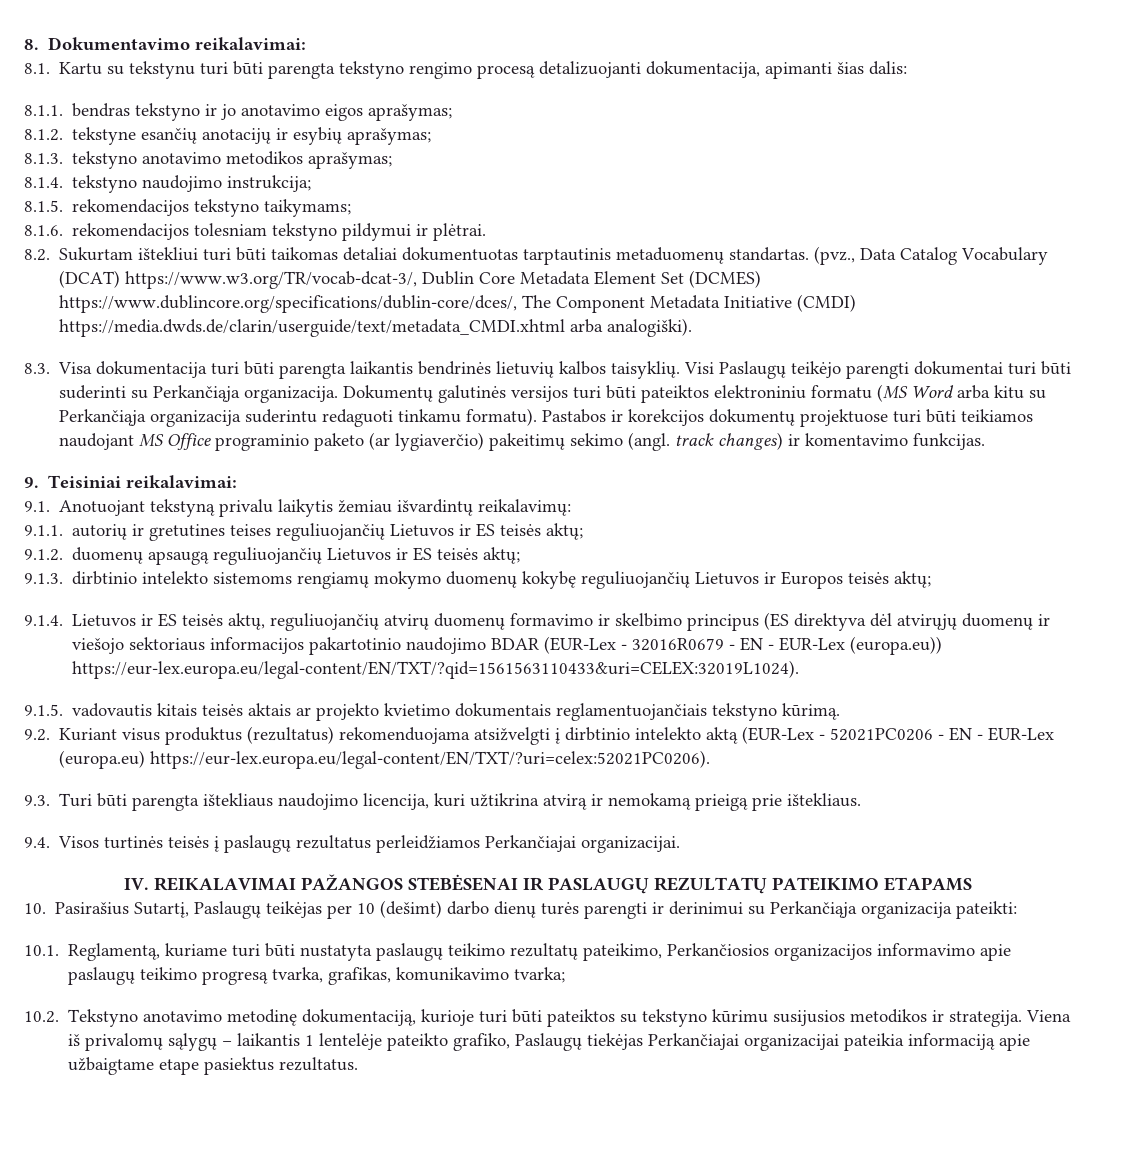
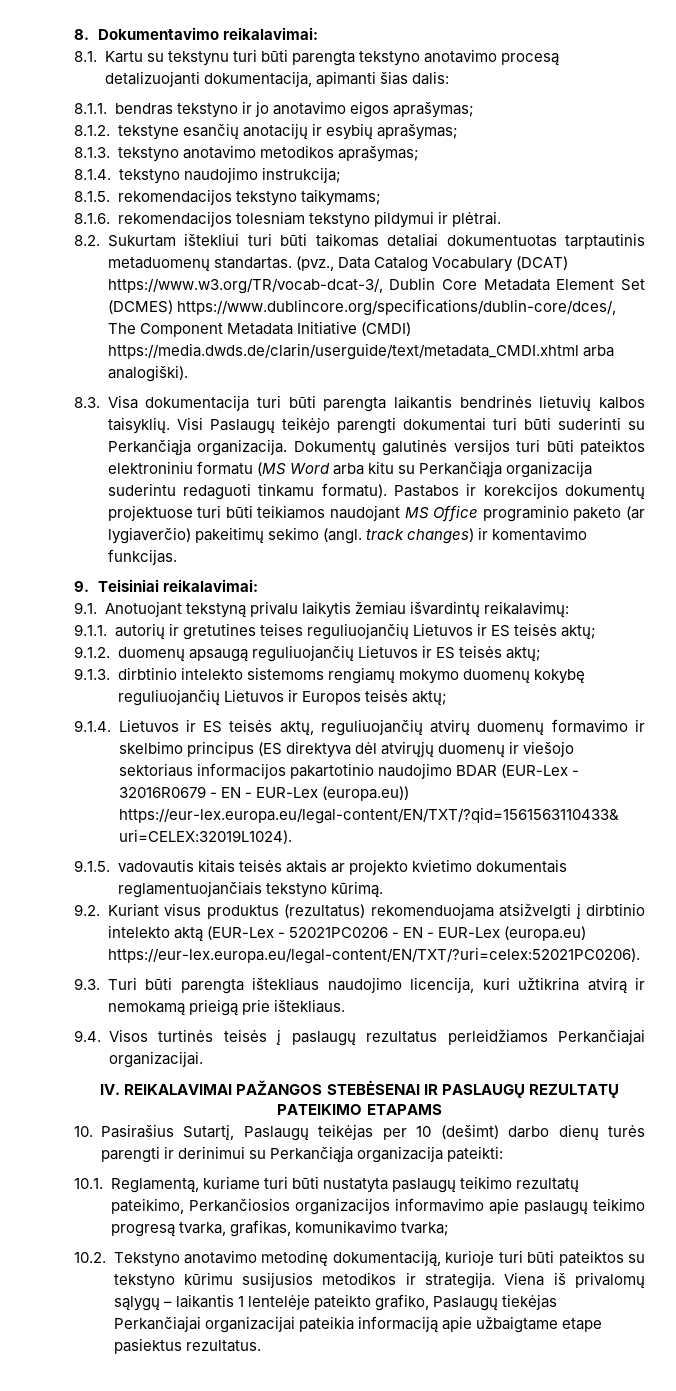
[409,62,473,79] rengimo -> [423,49,497,63] anotavimo

